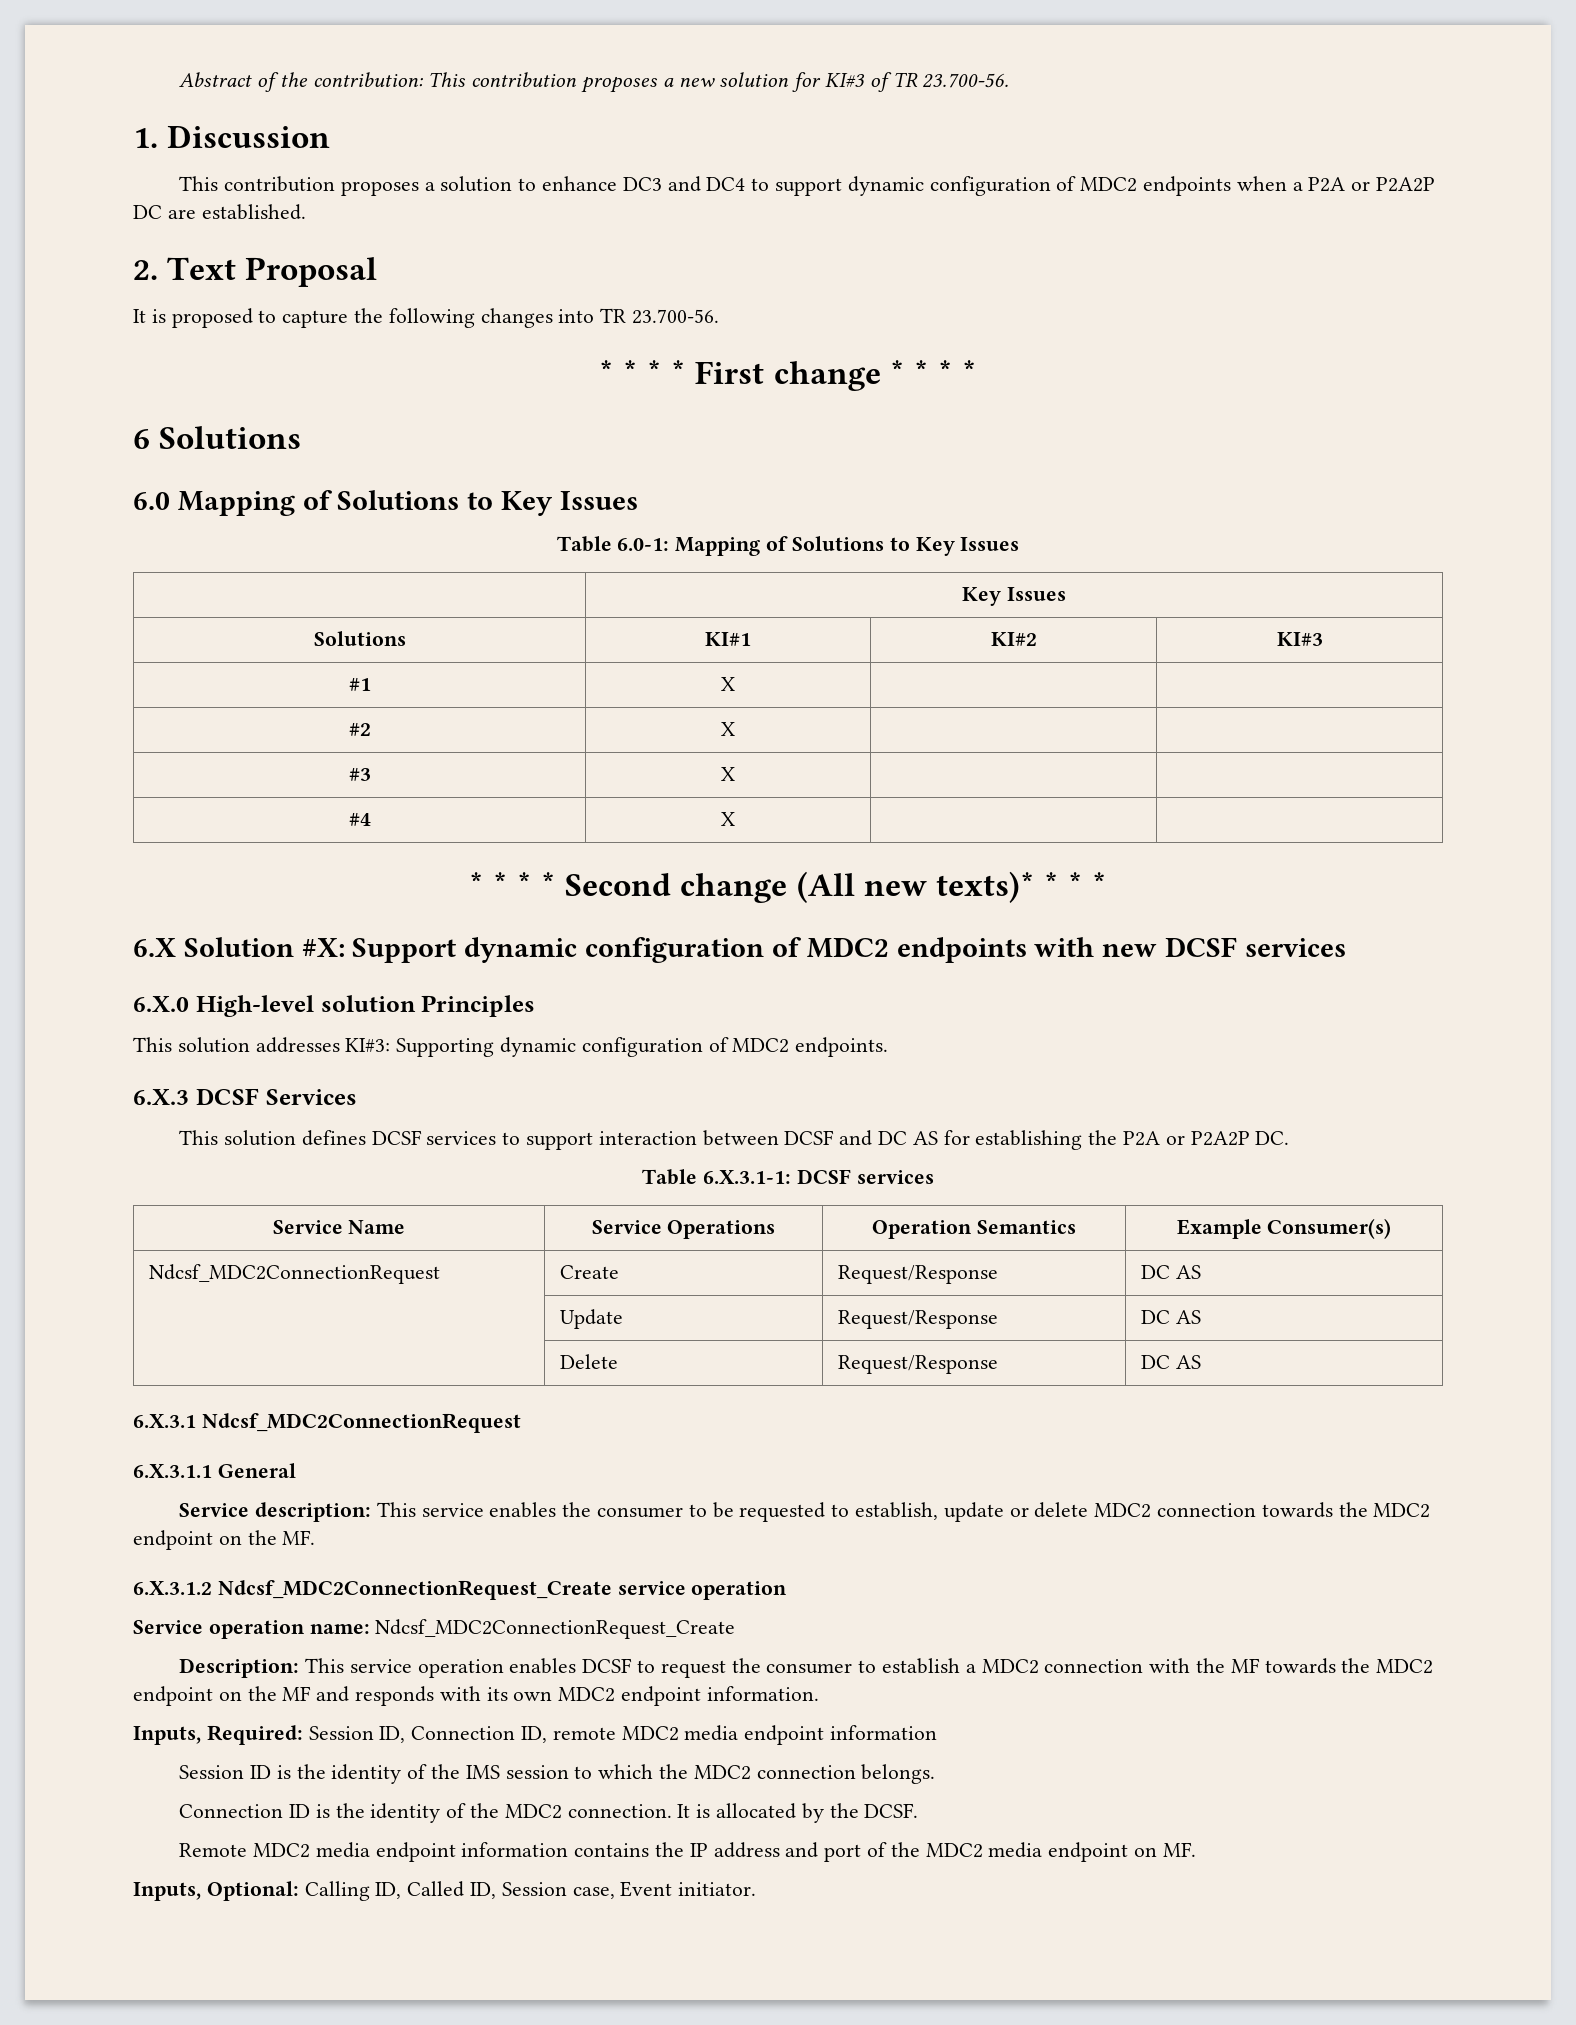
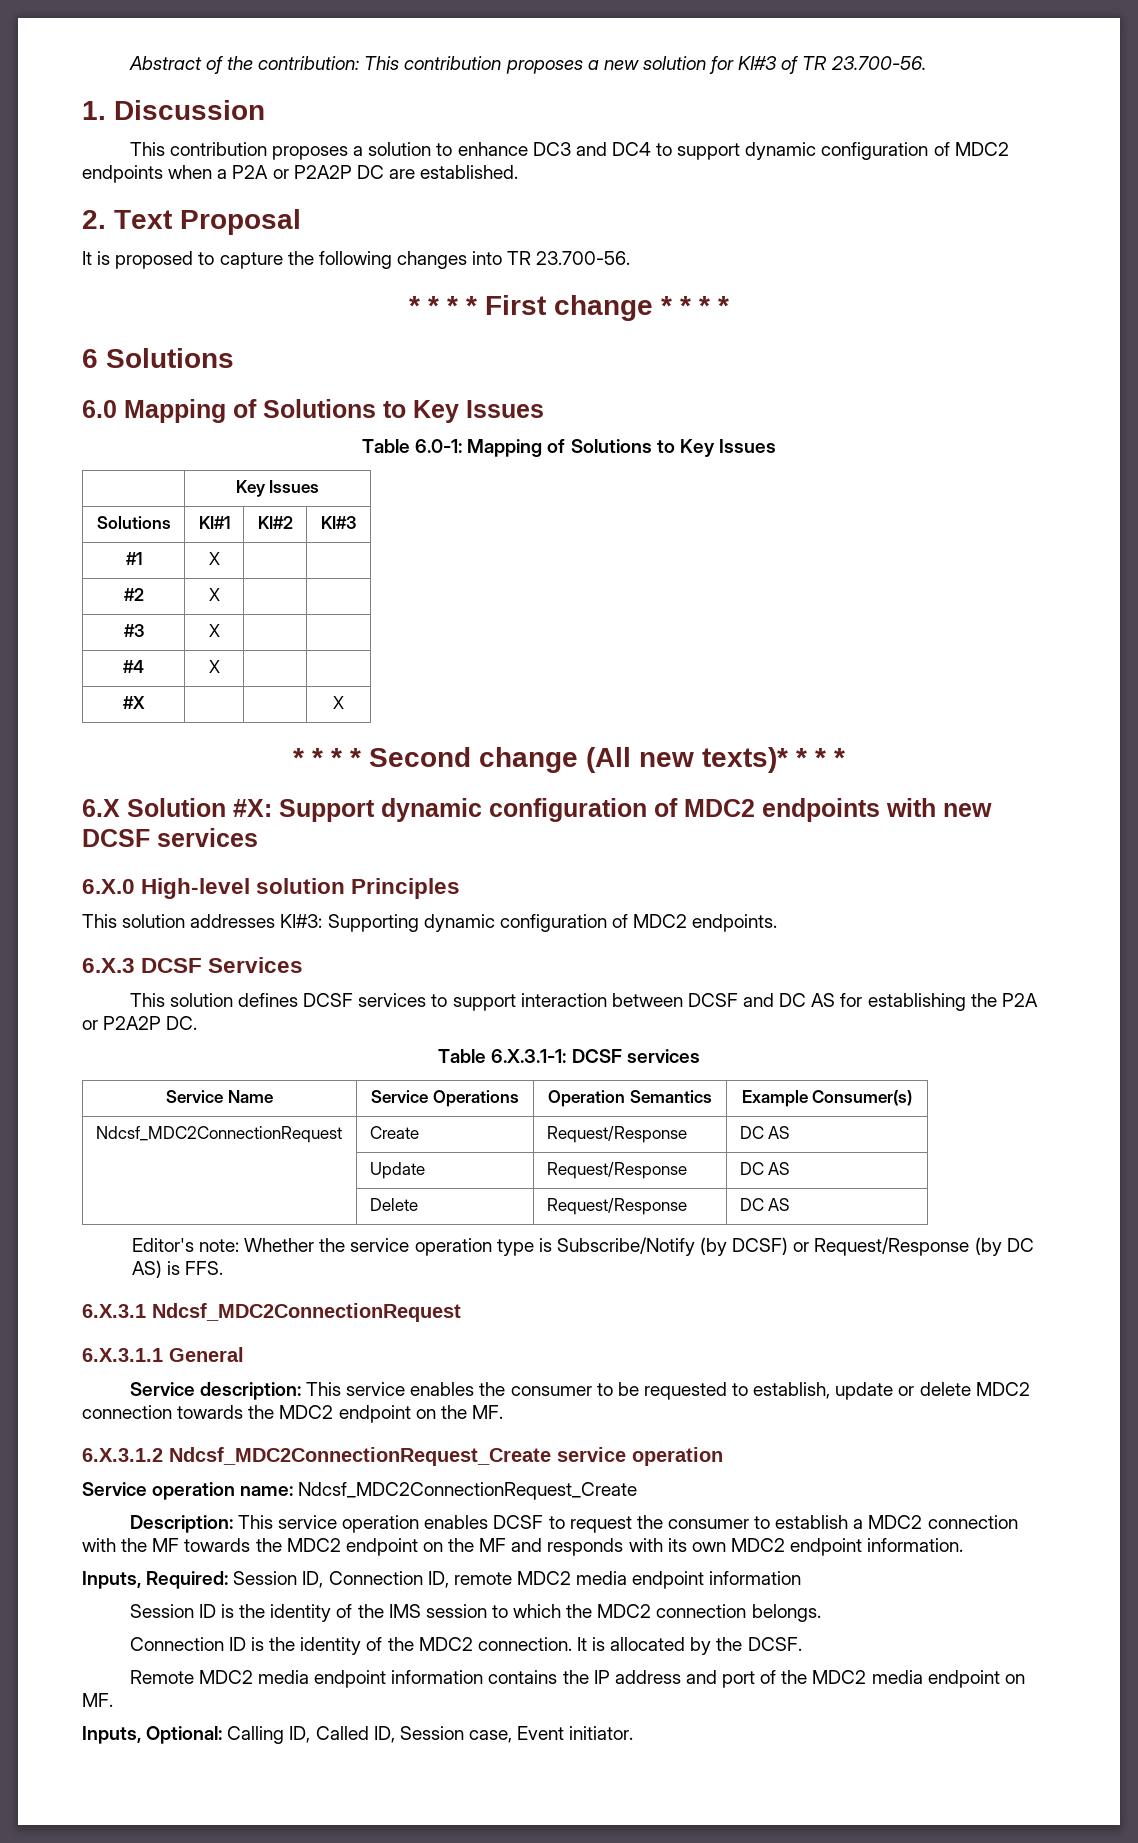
(735, 819) none -> [122,696,145,709] [333,696,344,709] // #X | | | X
(1201, 1362) none -> [131,1237,1034,1256] [131,1260,224,1278] // Editor's note: Whether the service operation type is Subscribe/Notify (by DCSF) or Request/Response (by DC AS) is FFS.

